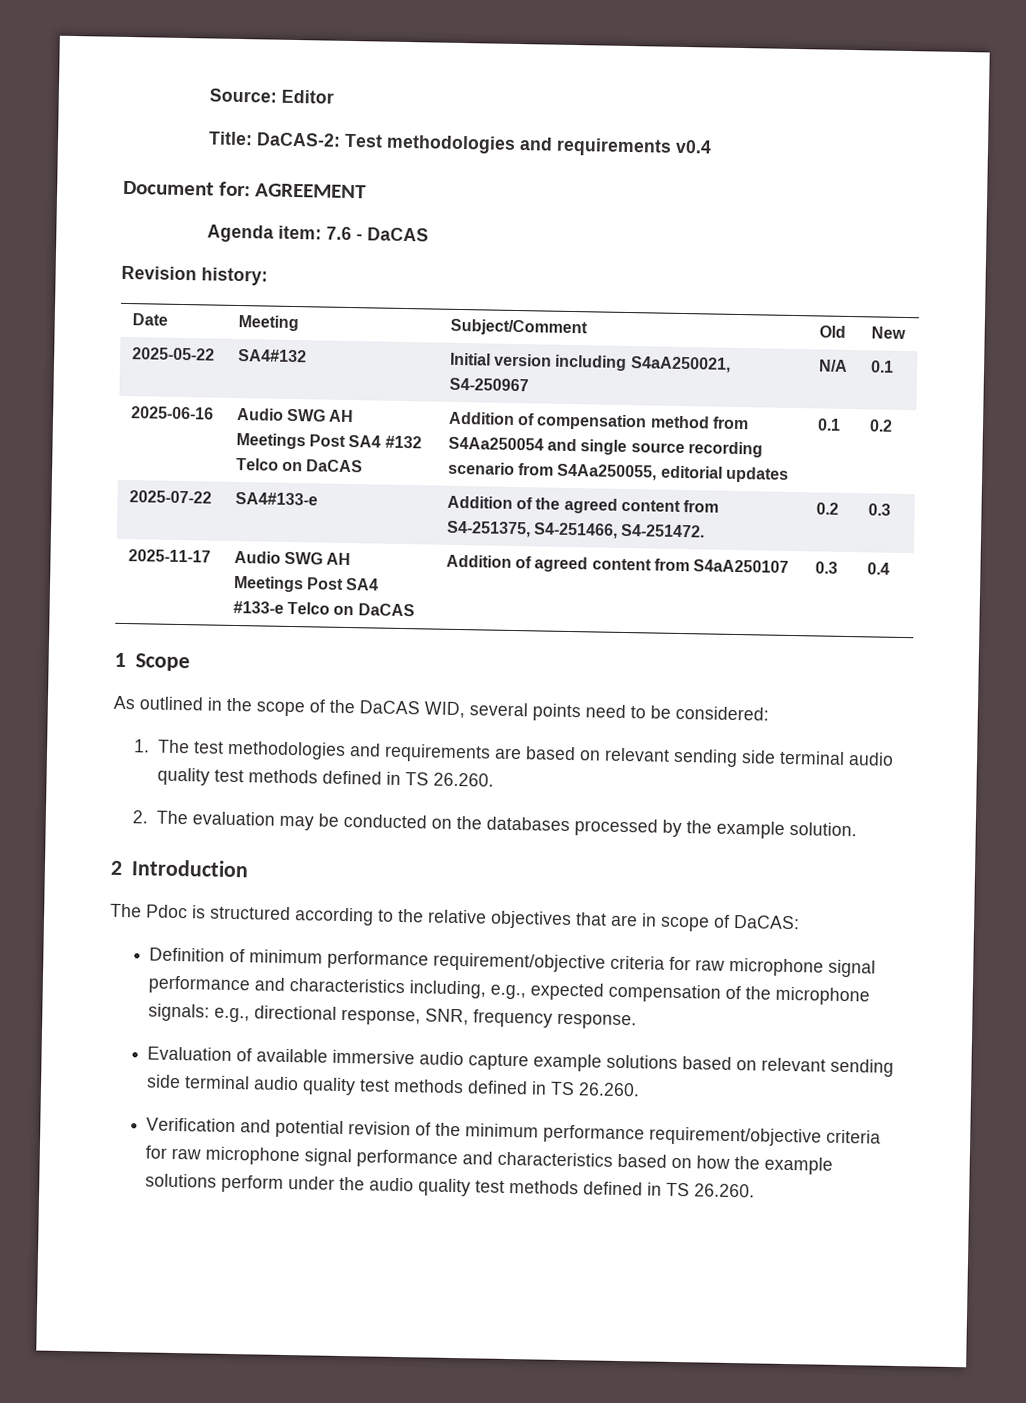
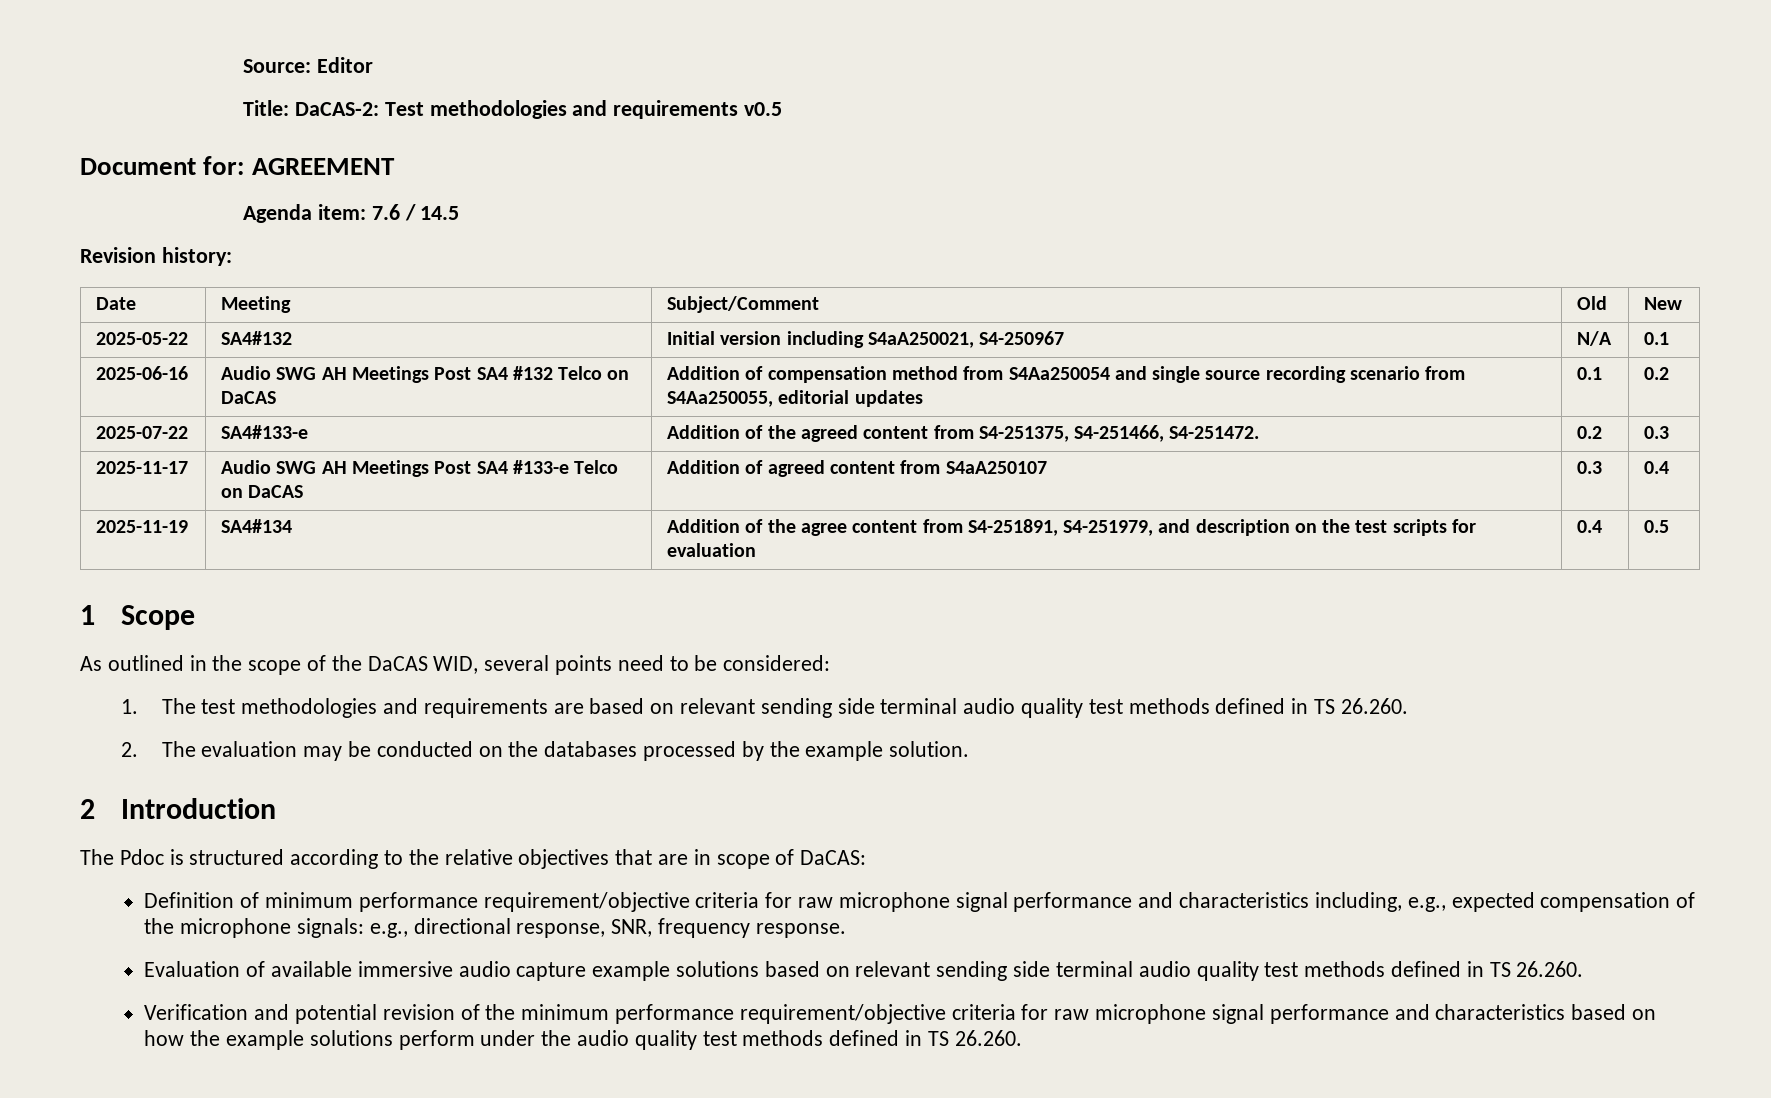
[674,139,712,154] v0.4 -> [743,102,782,116] v0.5
[355,227,429,242] - DaCAS -> [404,204,460,221] / 14.5
(890, 568) none -> [96,520,189,533] [221,519,293,533] [667,519,1476,536] [667,543,757,557] [1577,520,1603,533] [1644,520,1670,533] // 2025-11-19 | SA4#134 | Addition of the agree content from S4-251891, S4-251979, and description on the test scripts for evaluation | 0.4 | 0.5

